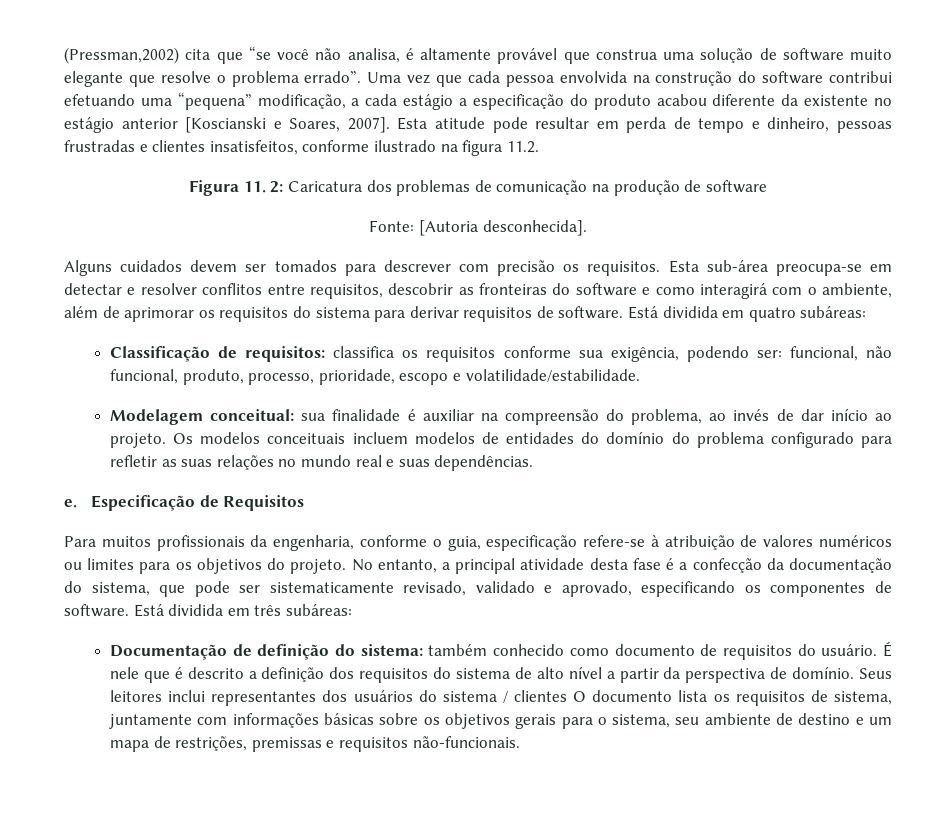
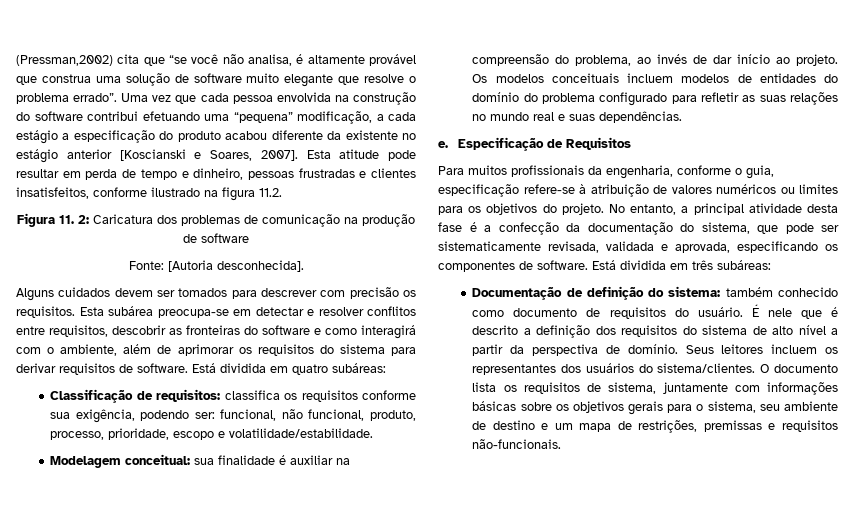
[706,260,768,272] sub-área -> [108,306,153,316] subárea
[403,581,632,597] revisado, validado e aprovado, -> [548,241,730,253] revisada, validada e aprovada,
[168,690,206,702] inclui -> [771,344,838,354] incluem os
[442,690,568,703] sistema / clientes -> [657,363,756,373] sistema/clientes.

